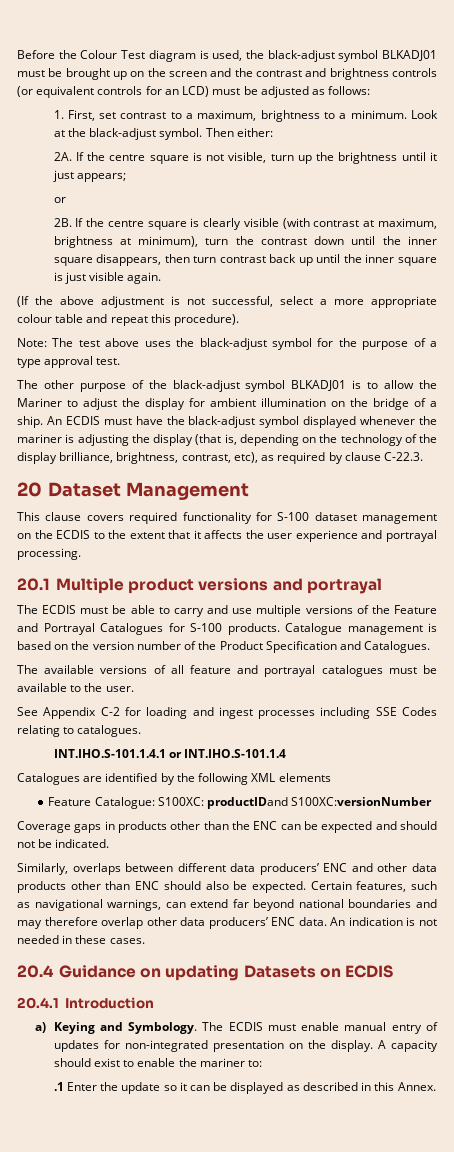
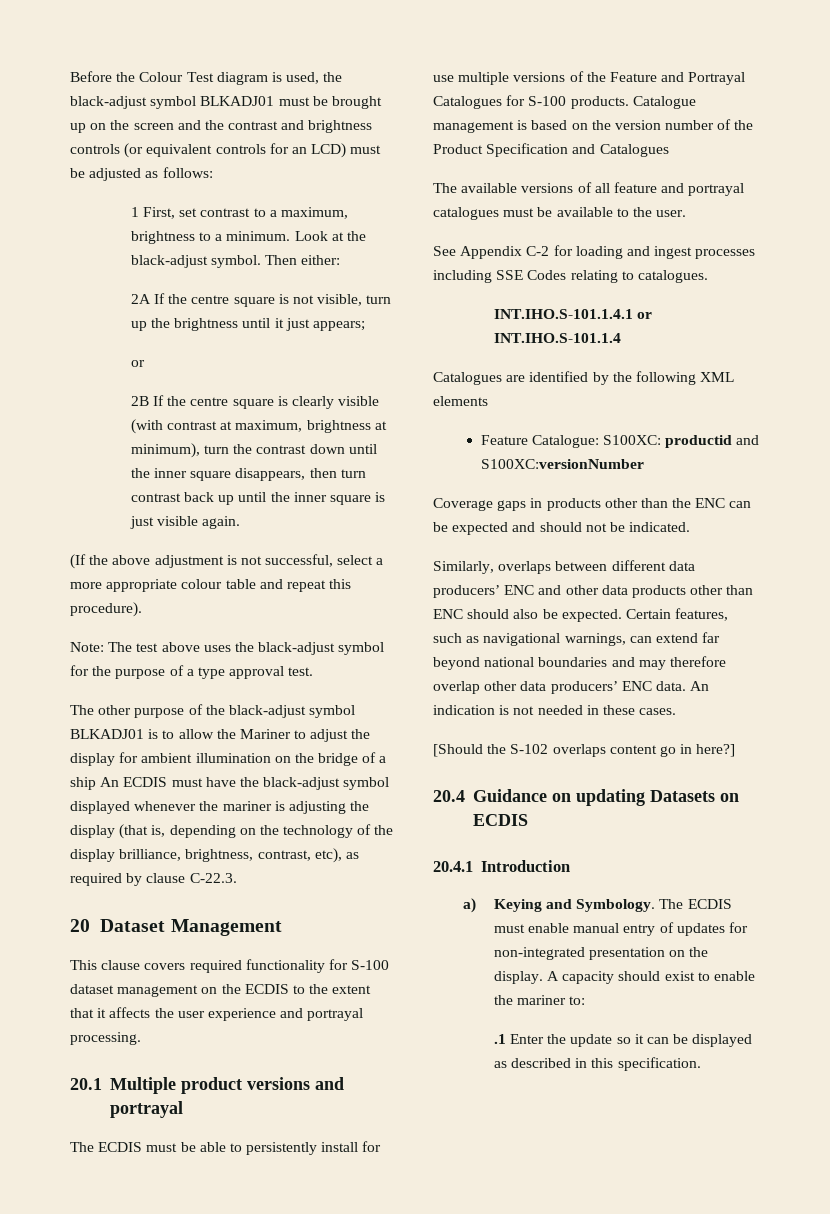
[53,110,64,119] 1. -> [130,207,139,217] 1
[53,152,72,161] 2A. -> [130,294,151,304] 2A
[53,218,72,227] 2B. -> [130,396,149,406] 2B
[17,416,43,428] ship. -> [70,777,96,790] ship
[173,605,229,617] carry and -> [246,1141,382,1155] persistently install for
[364,641,431,653] Catalogues. -> [599,144,669,157] Catalogues
[207,797,289,809] productIDand -> [665,435,760,448] productid and
(145, 941) none -> [433,744,736,757] // [Should the S-102 overlaps content go in here?]
[397,1082,436,1091] Annex. -> [617,1057,701,1071] specification.

